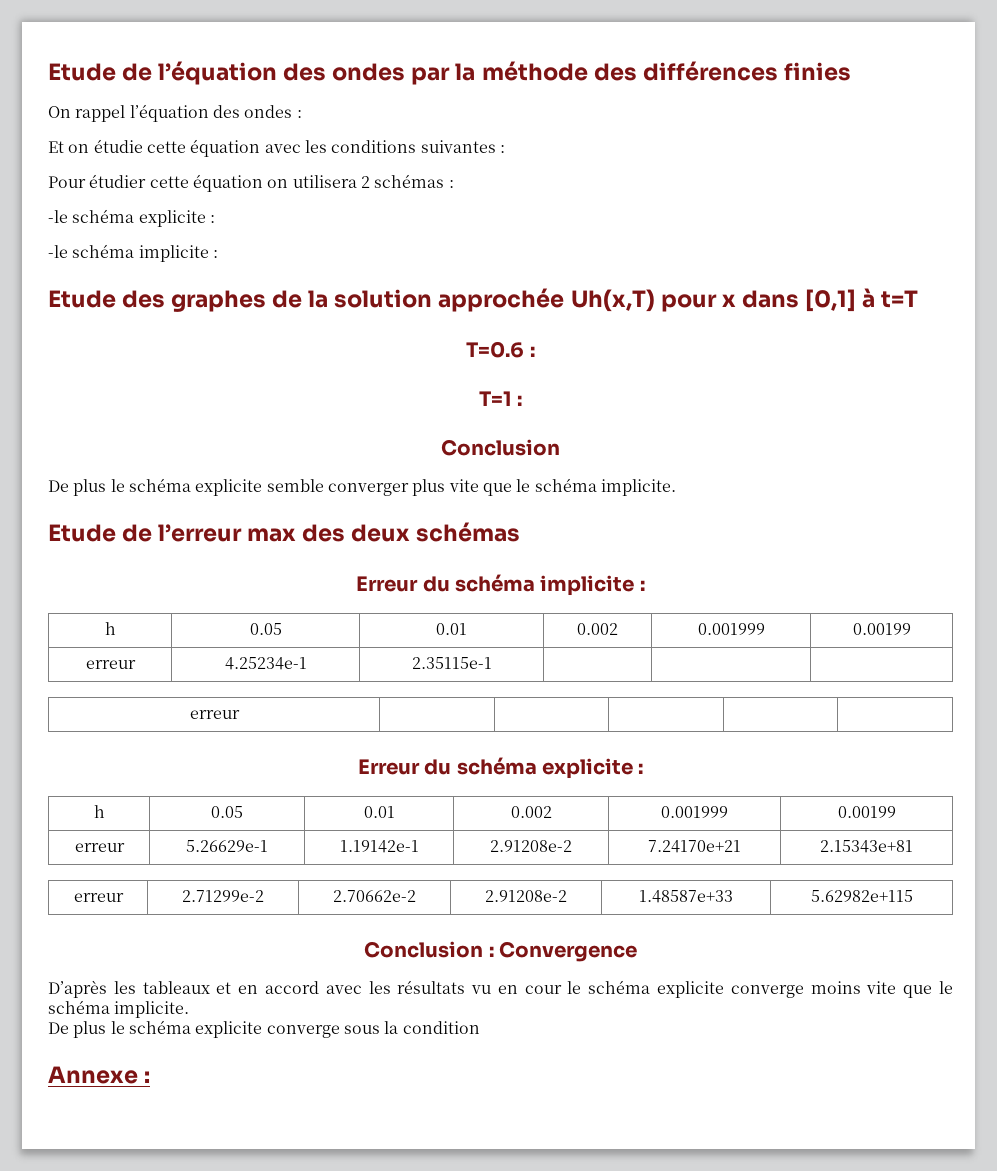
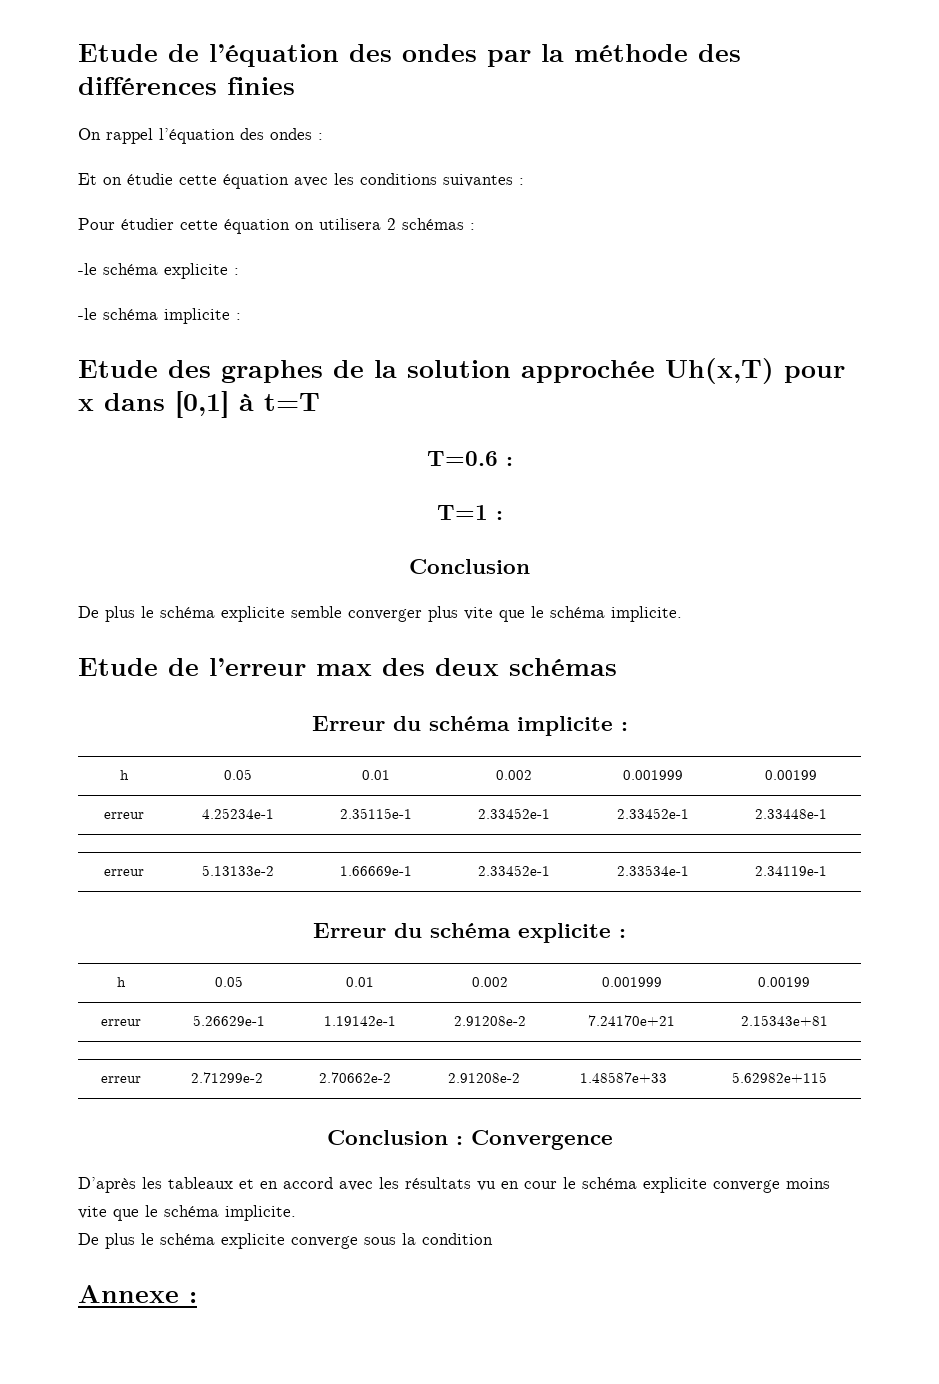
[189,710,240,719] | | // erreur | | | | | -> [478,808,550,819] [616,808,689,819] [754,809,827,819] [103,869,144,876] [201,865,274,876] [339,866,412,876] [478,865,550,876] [616,865,689,876] [754,866,827,876] 2.33452e-1 | 2.33452e-1 | 2.33448e-1 // erreur | 5.13133e-2 | 1.66669e-1 | 2.33452e-1 | 2.33534e-1 | 2.34119e-1

